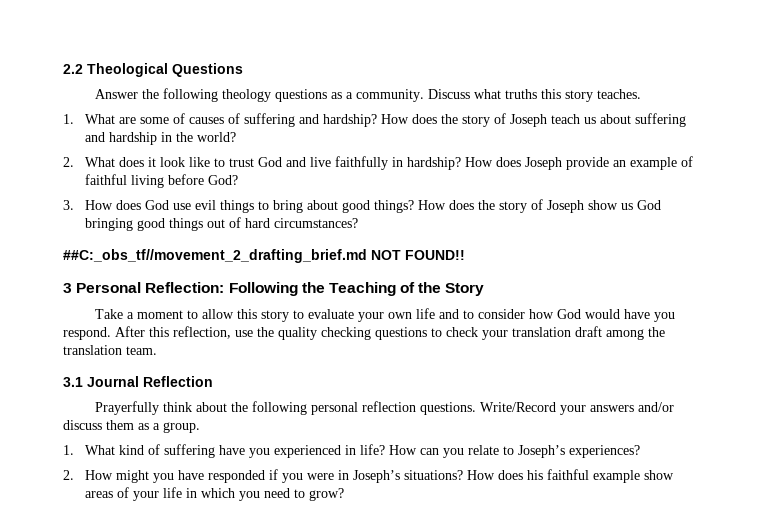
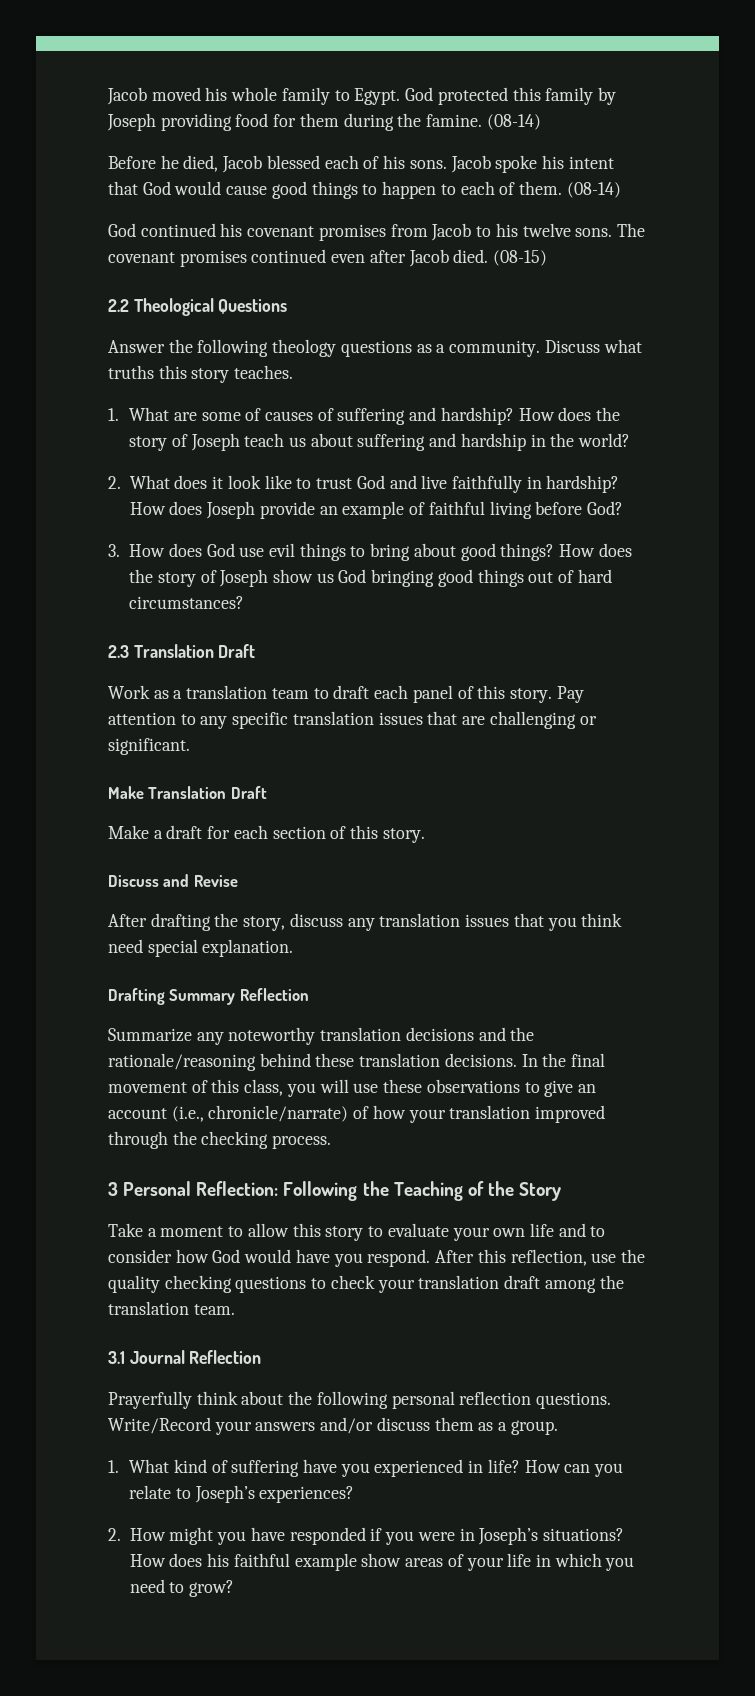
(63, 69) none -> [107,87,616,105] [107,113,541,131] [108,155,614,173] [108,181,621,199] [108,223,645,241] [108,249,548,267] Jacob moved his whole family to Egypt. God protected this family by Joseph providing food for them during the famine. (08-14) // Before he died, Jacob blessed each of his sons. Jacob spoke his intent that God would cause good things to happen to each of them. (08-14) // God continued his covenant promises from Jacob to his twelve sons. The covenant promises continued even after Jacob died. (08-15) //
[63,249,465,263] ##C:_obs_tf//movement_2_drafting_brief.md NOT FOUND!! -> [108,644,256,658] [108,685,584,703] [108,711,597,729] [108,738,190,755] [108,786,267,799] [108,825,425,843] [108,874,238,887] [108,913,623,931] [108,939,294,957] [108,988,309,1005] [108,1027,535,1045] [108,1053,606,1071] [108,1079,596,1097] [108,1105,606,1123] [108,1131,332,1149] 2.3 Translation Draft // Work as a translation team to draft each panel of this story. Pay attention to any specific translation issues that are challenging or significant. // Make Translation Draft // Make a draft for each section of this story. // Discuss and Revise // After drafting the story, discuss any translation issues that you think need special explanation. // Drafting Summary Reflection // Summarize any noteworthy translation decisions and the rationale/reasoning behind these translation decisions. In the final movement of this class, you will use these observations to give an account (i.e., chronicle/narrate) of how your translation improved through the checking process.

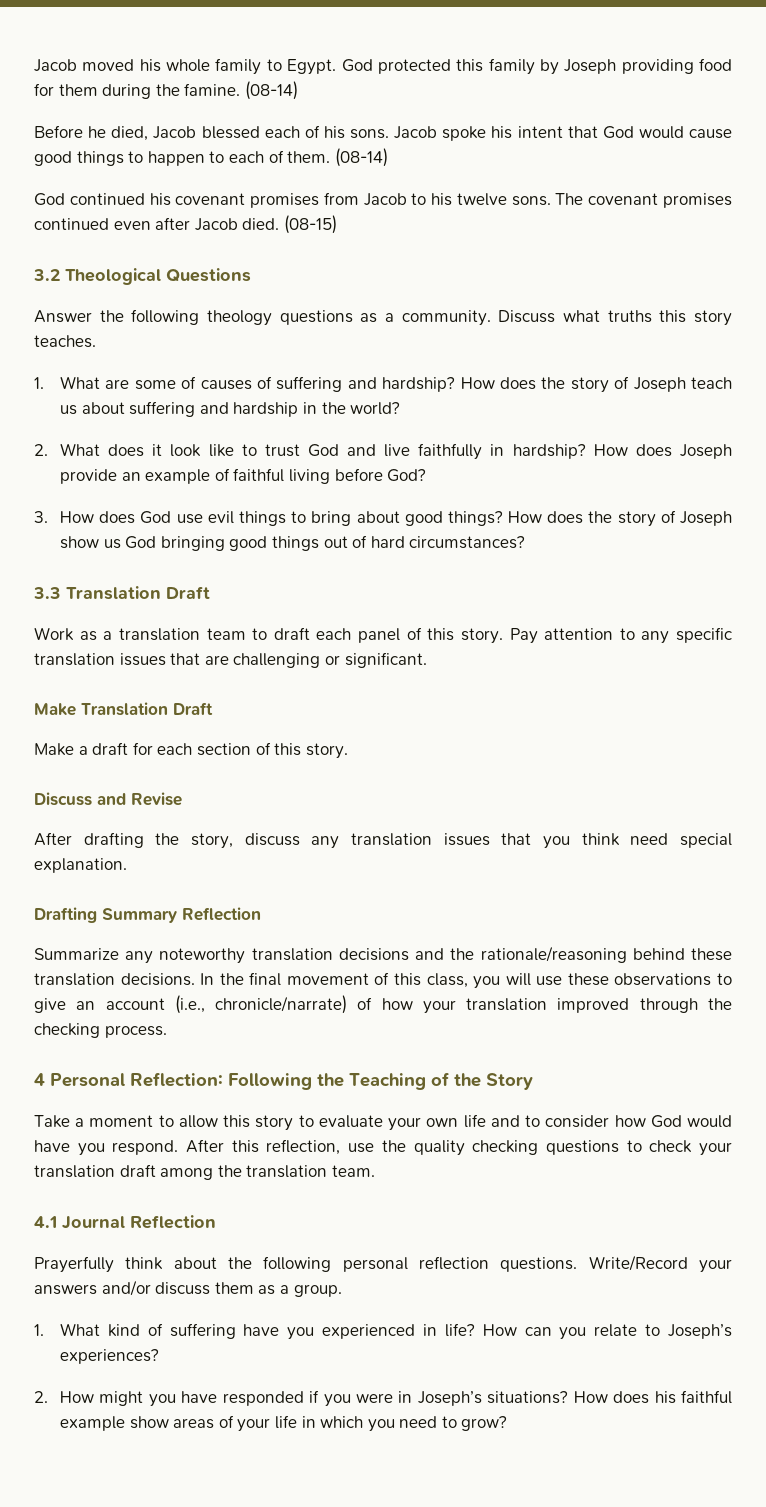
[108,299,129,312] 2.2 -> [33,269,60,281] 3.2
[108,645,129,658] 2.3 -> [33,587,61,599] 3.3
[108,1182,118,1196] 3 -> [34,1073,45,1086] 4
[108,1351,125,1364] 3.1 -> [34,1216,57,1228] 4.1

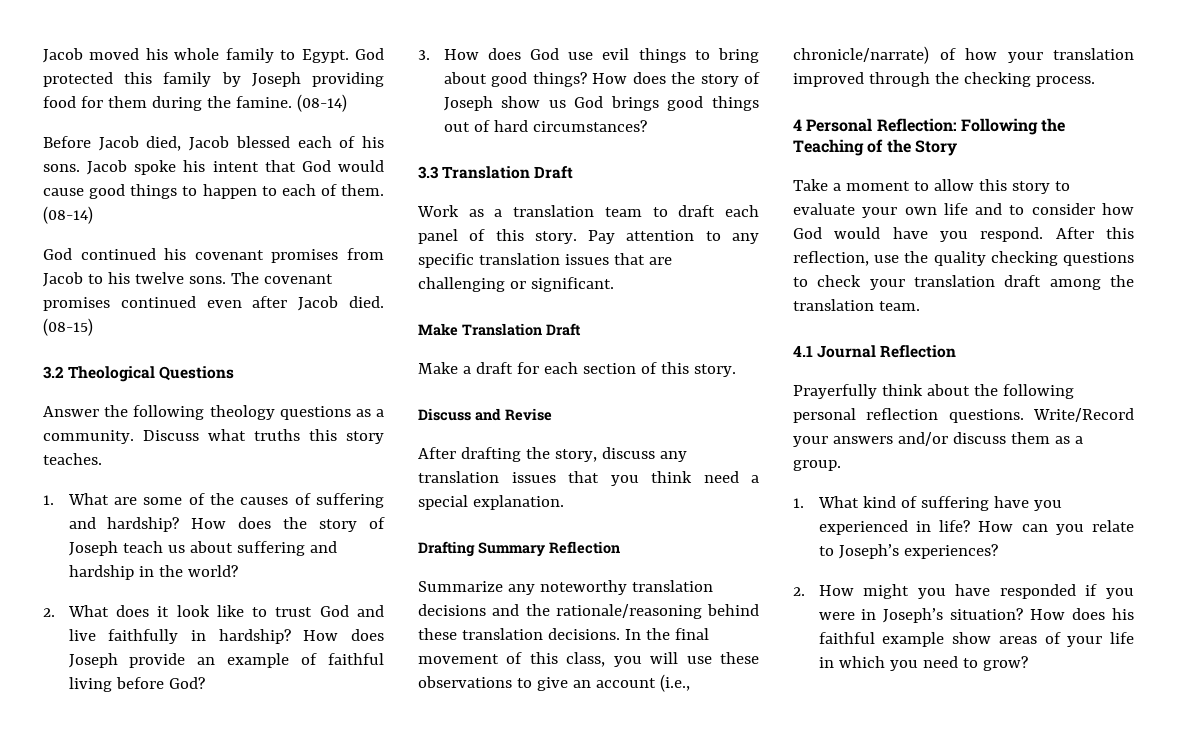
[88,126,107,138] he -> [98,136,139,151] Jacob
(197, 382) none -> [209,493,234,505] the
[160,536,225,551] bringing -> [610,96,659,111] brings
(669, 839) none -> [751,475,759,483] a
[487,1391,569,1404] situations? -> [950,608,1024,620] situation?

